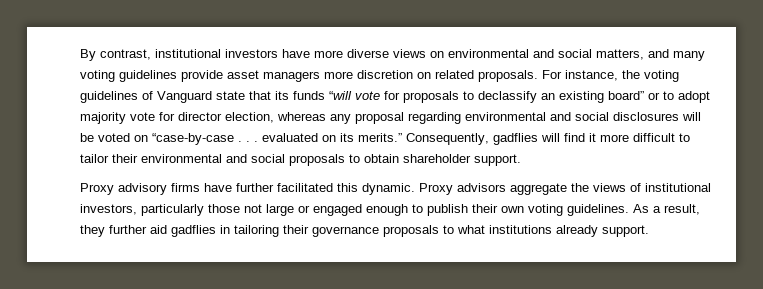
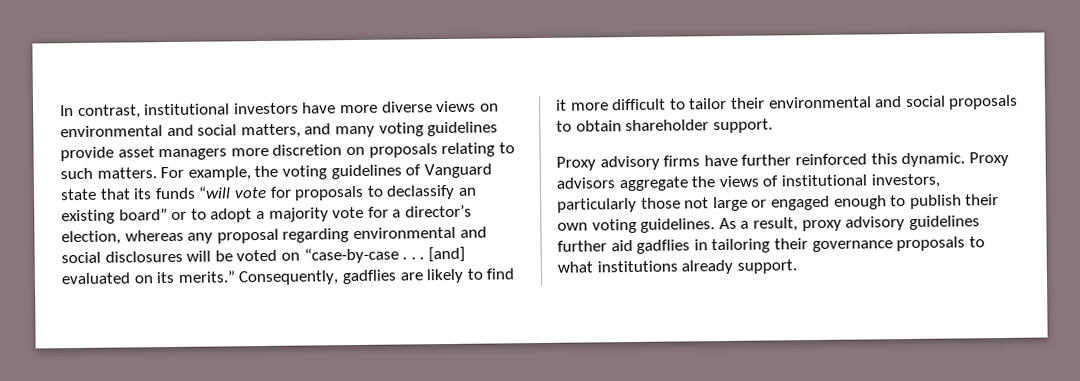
[80,49,96,61] By -> [60,105,74,117] In
[435,70,618,82] related proposals. For instance, -> [368,142,515,158] [60,166,251,181] proposals relating to such matters. For example,
(710, 97) none -> [255,210,265,220] a
[178,112,222,121] director -> [392,204,472,218] a director’s
(258, 141) none -> [427,246,465,263] [and]
[541,133,560,142] will -> [399,268,483,284] are likely to
[277,183,333,192] facilitated -> [794,153,867,166] reinforced
[80,225,105,237] they -> [801,215,980,232] proxy advisory guidelines

